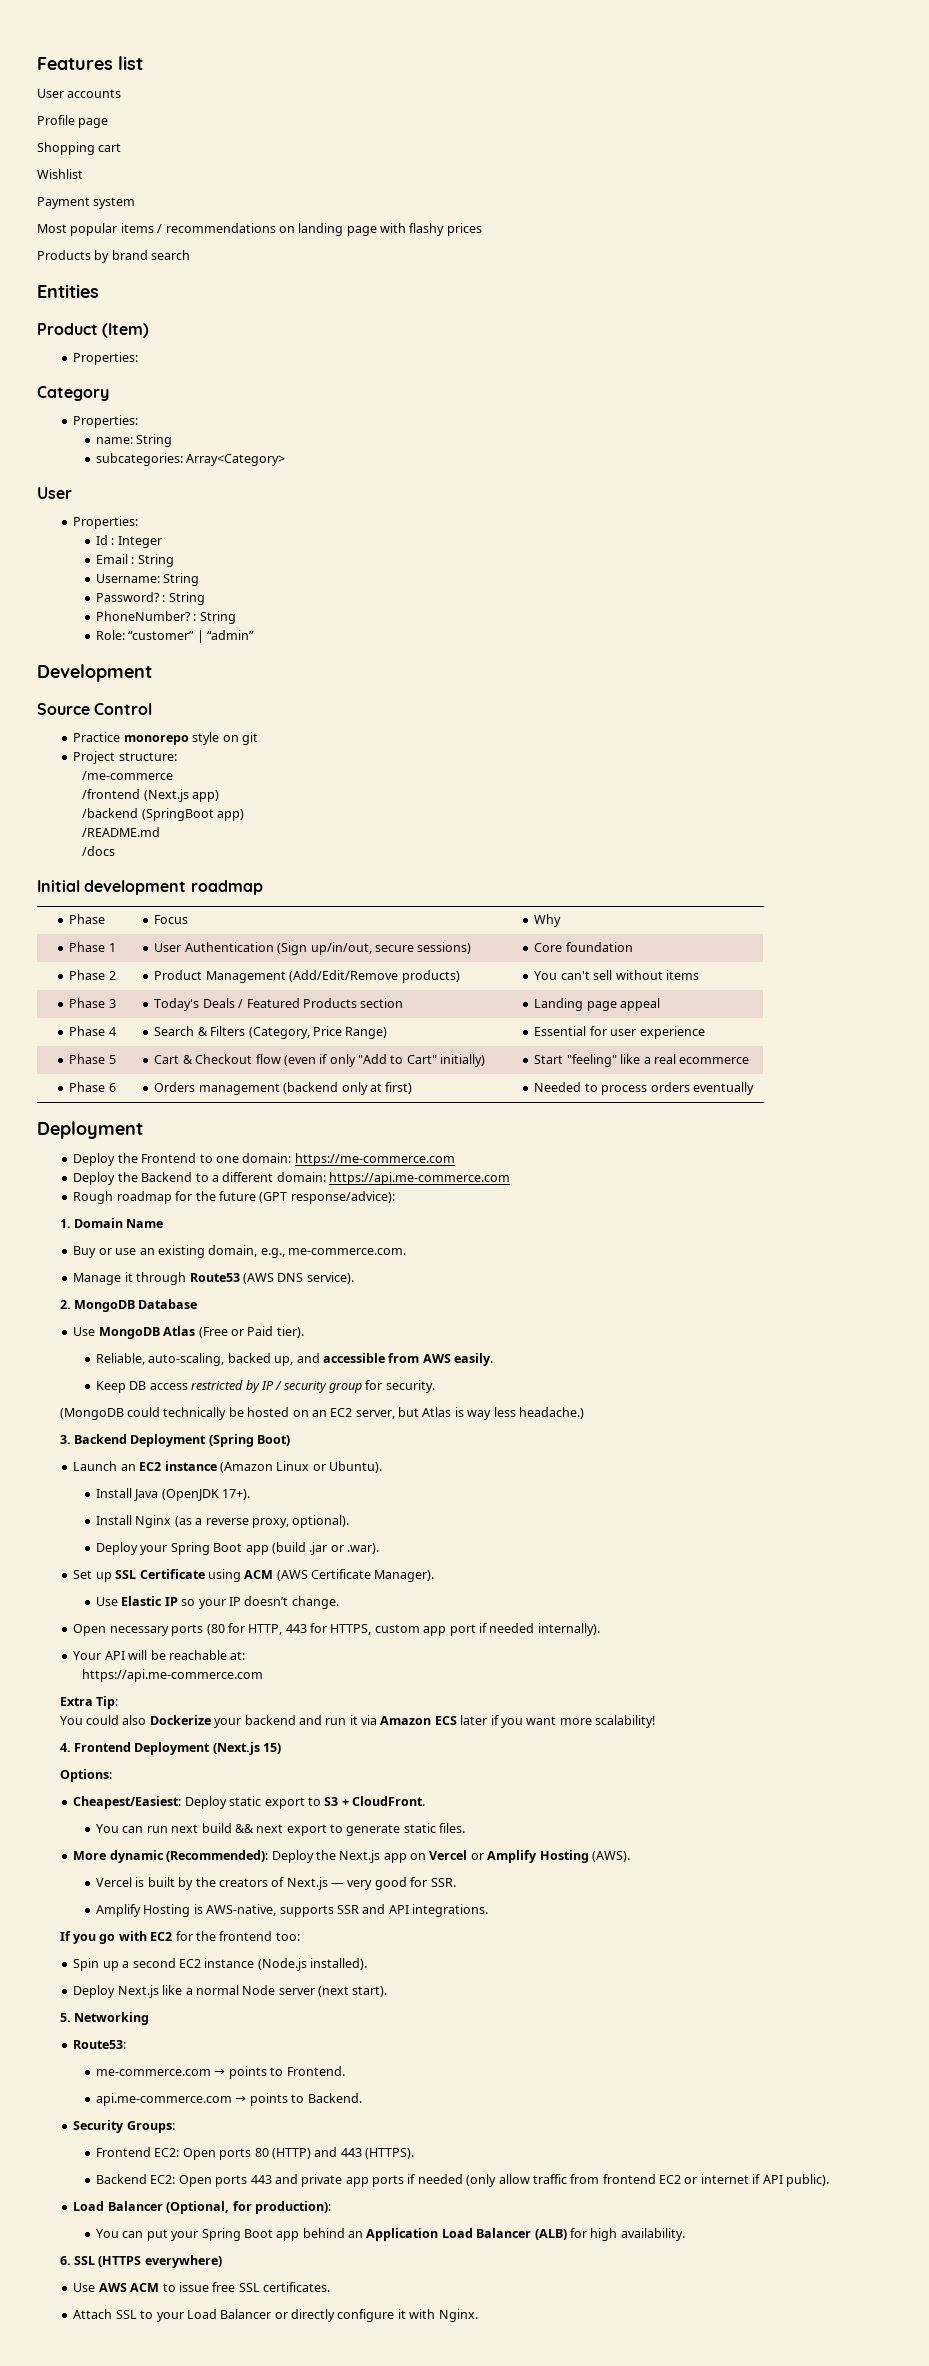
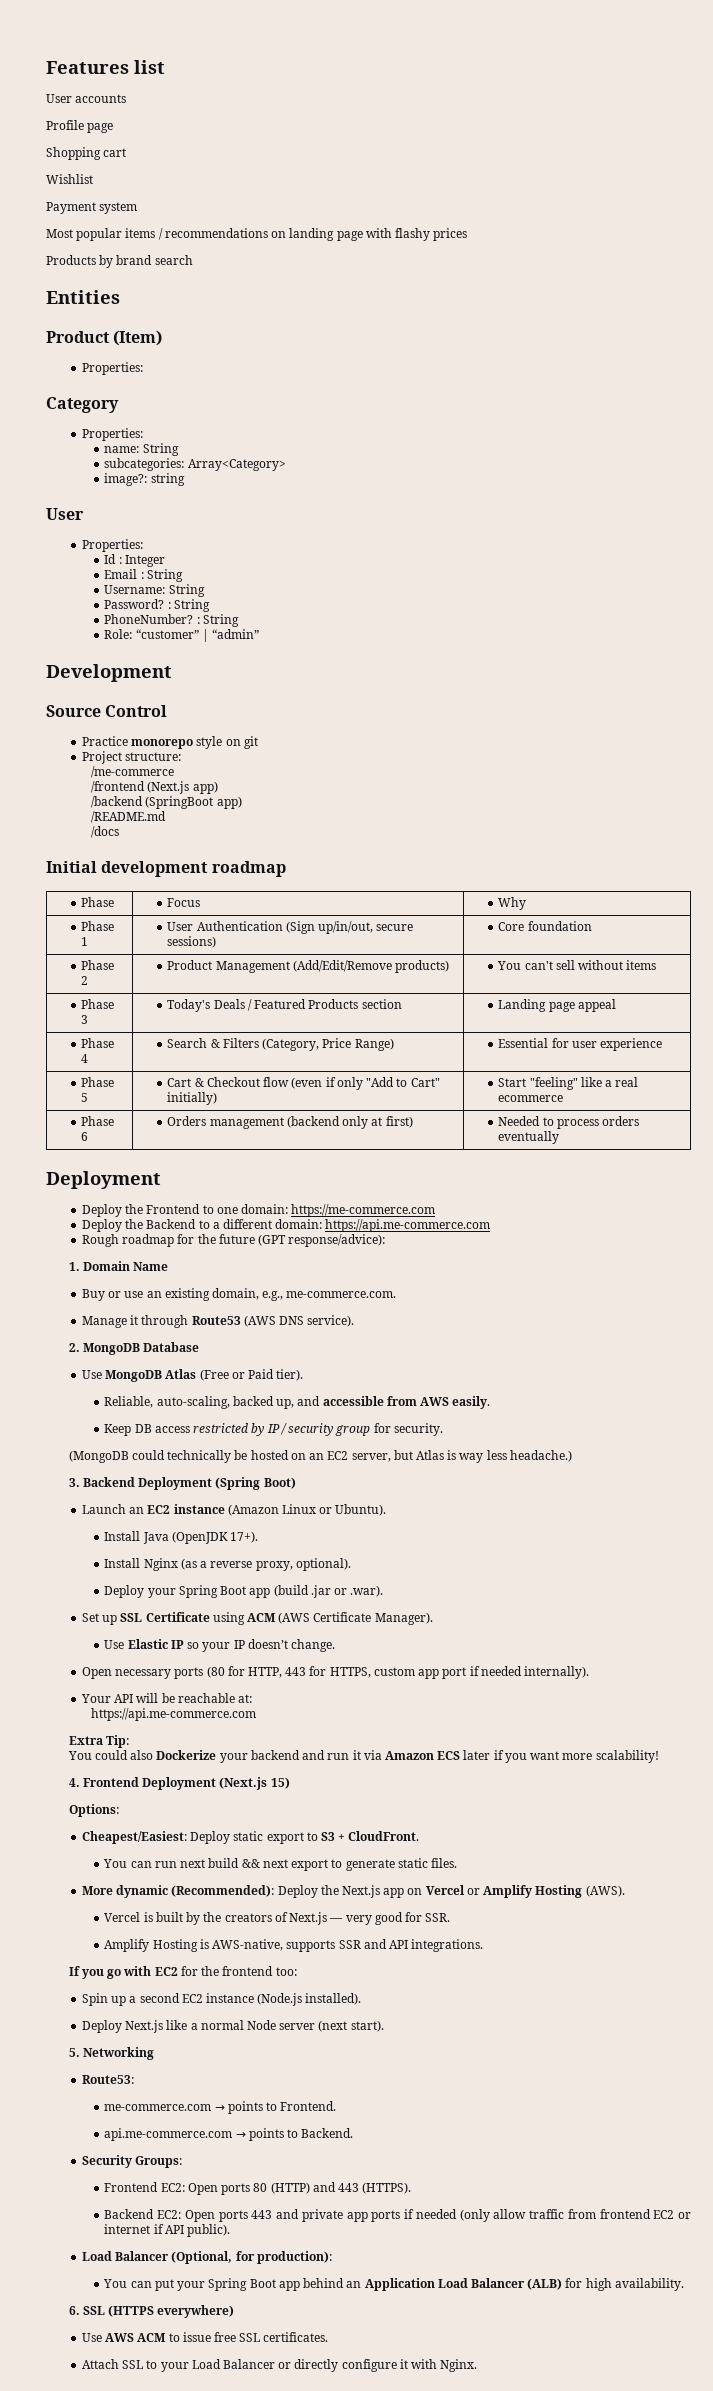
(286, 460) none -> [104,473,185,486] // image?: string

